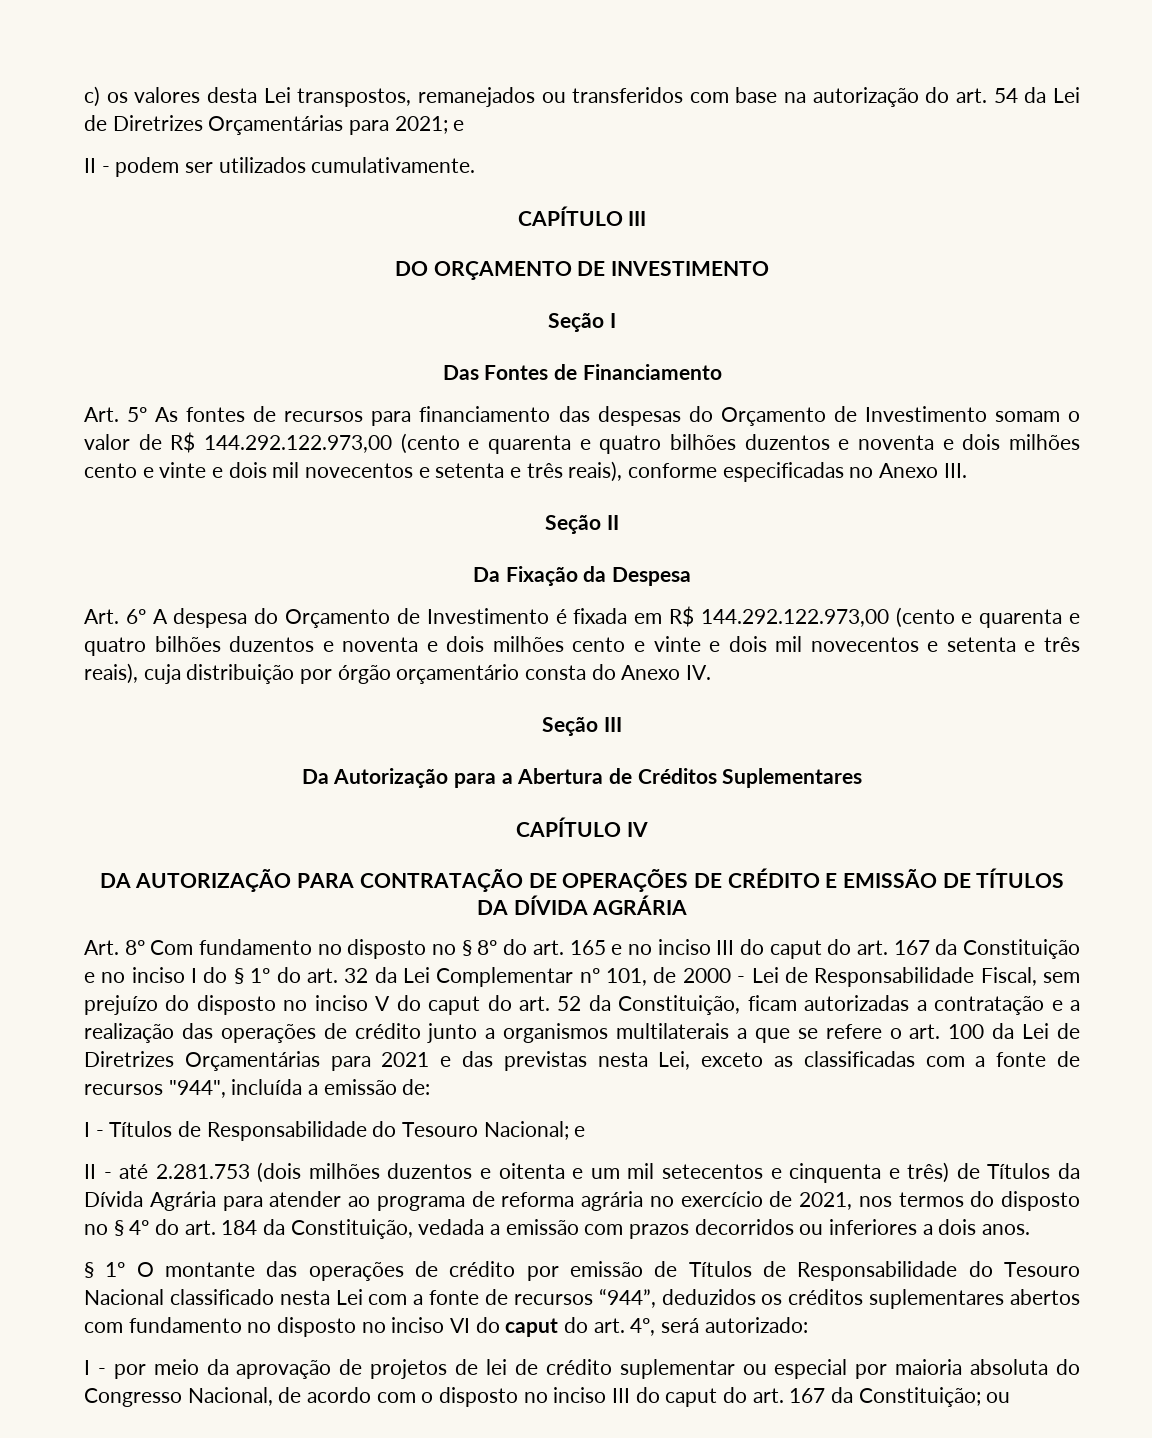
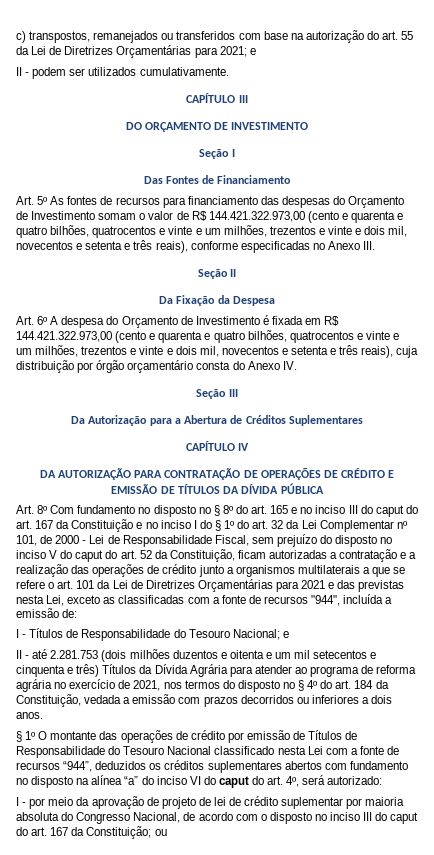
[106,87,291,103] os valores desta Lei -> (26, 37) none
[993,88,1018,103] 54 -> [401,31,414,40] 55
[204,433,1080,454] [84,462,300,478] 144.292.122.973,00 (cento e quarenta e quatro bilhões duzentos e noventa e dois milhões cento e vinte e dois mil -> [208,211,404,223] [16,225,408,238] 144.421.322.973,00 (cento e quarenta e quatro bilhões, quatrocentos e vinte e um milhões, trezentos e vinte e dois mil,
[700,607,1080,628] [84,636,803,656] 144.292.122.973,00 (cento e quarenta e quatro bilhões duzentos e noventa e dois milhões cento e vinte e dois mil -> [16,330,400,343] [16,345,219,357] 144.421.322.973,00 (cento e quarenta e quatro bilhões, quatrocentos e vinte e um milhões, trezentos e vinte e dois mil,
[592,895,688,915] AGRÁRIA -> [280,483,324,494] PÚBLICA
[948,1024,985,1039] 100 -> [76,580,95,589] 101
[956,1163,980,1179] de -> (100, 670) none
[361,1322,386,1333] no -> [76,775,154,785] na alínea “a” do
[370,1359,448,1379] projetos -> [161,797,196,809] projeto
[742,1359,848,1379] ou especial -> (344, 803) none

